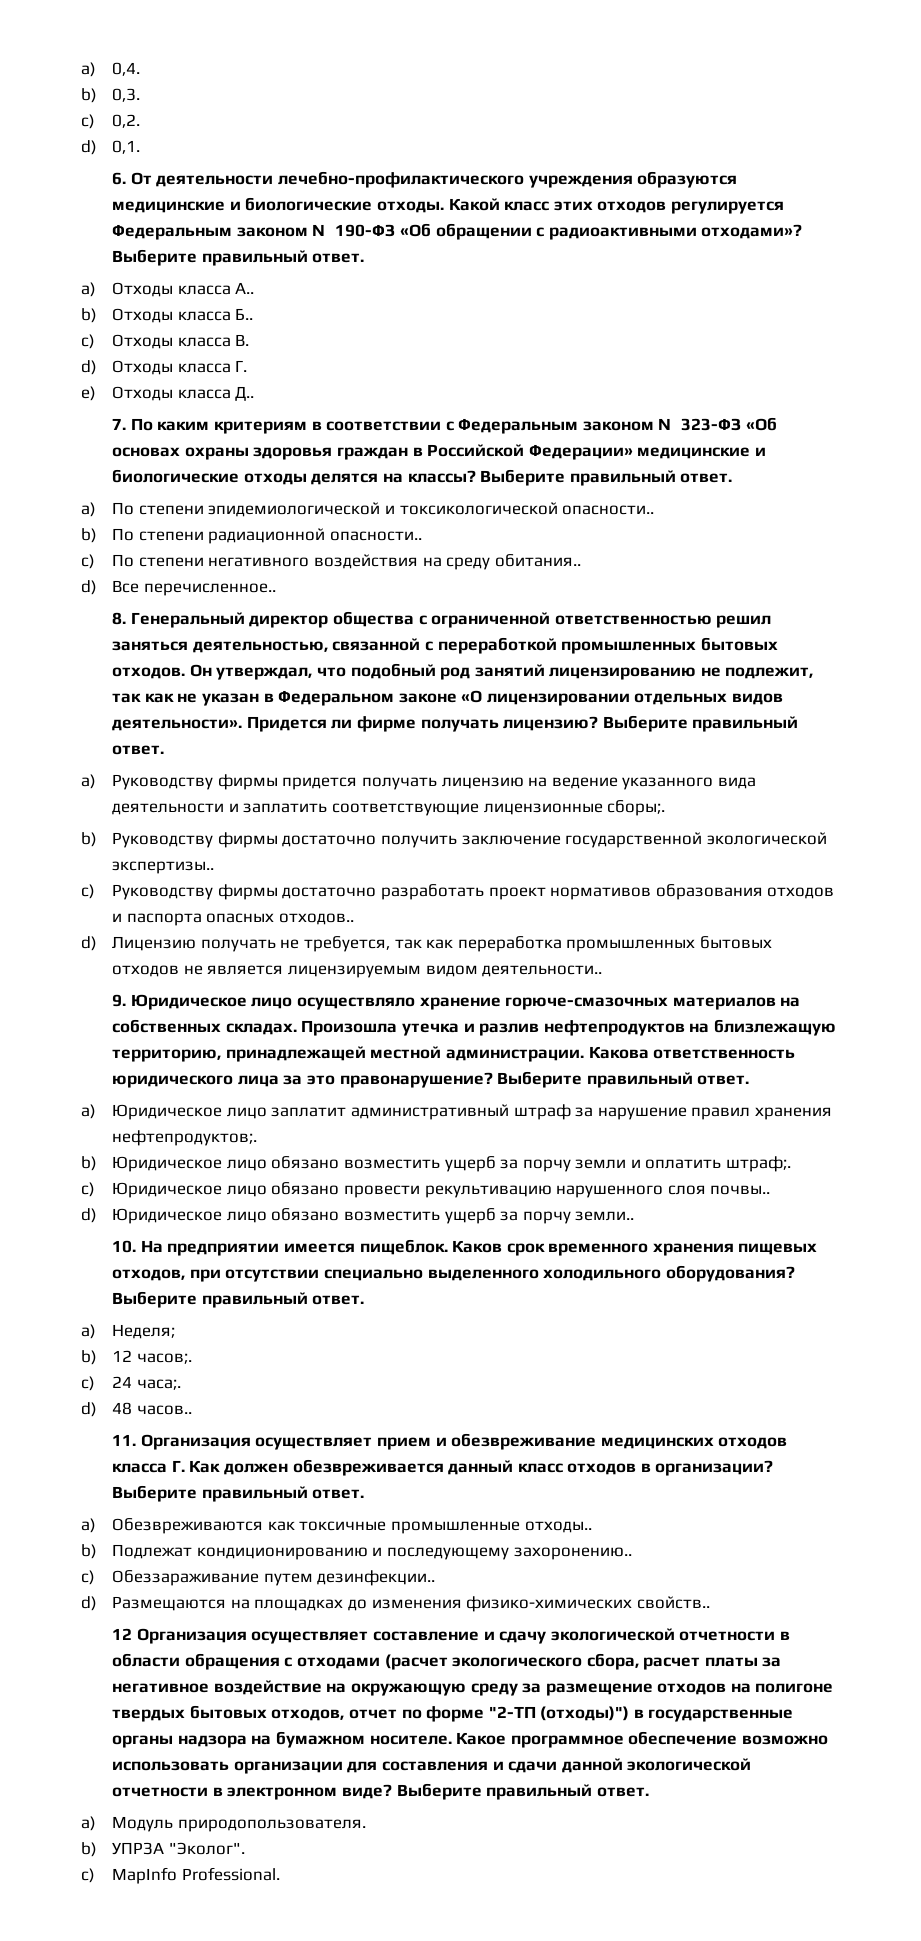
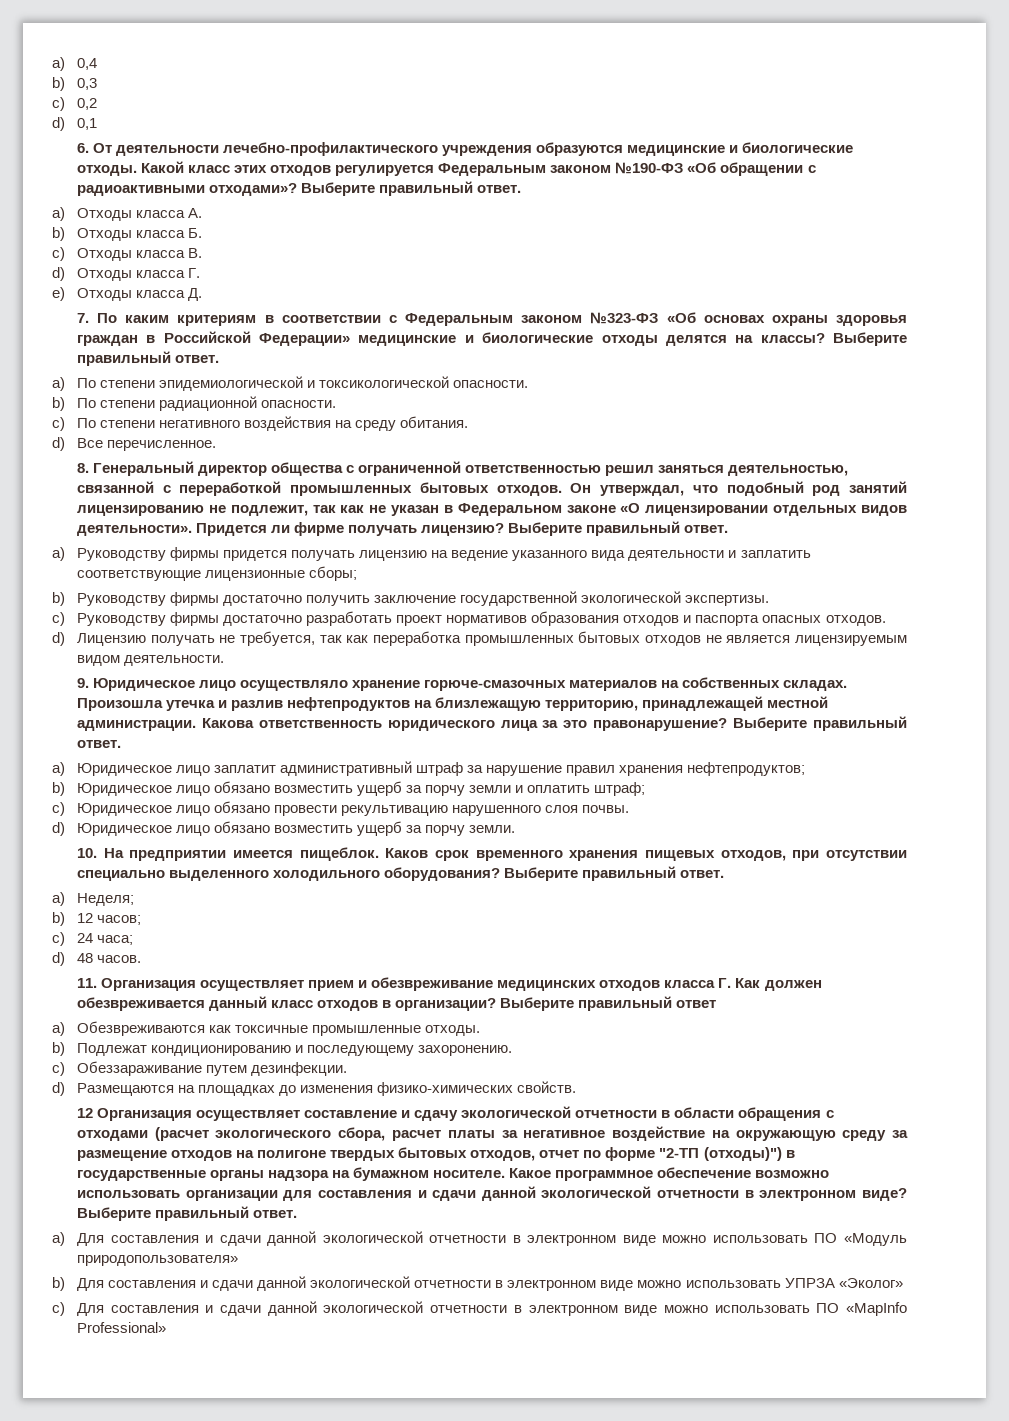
[81,62,141,77] [81,88,141,103] [81,114,141,129] [81,140,141,155] a) 0,4. // b) 0,3. // c) 0,2. // d) 0,1. -> [52,57,97,71] [52,77,97,91] [52,97,97,111] [52,117,97,131] a) 0,4 // b) 0,3 // c) 0,2 // d) 0,1
[235,282,255,294] А.. -> [188,208,203,218] А.
[235,308,254,320] Б.. -> [188,228,203,238] Б.
[235,386,255,401] Д.. -> [188,288,203,301] Д.
[562,505,655,515] опасности.. -> [453,380,529,388] опасности.
[329,531,422,541] опасности.. -> [261,400,337,408] опасности.
[494,554,581,567] обитания.. -> [400,416,469,428] обитания.
[143,583,276,596] перечисленное.. -> [107,440,217,451] перечисленное.
[607,800,666,816] сборы;. -> [309,566,358,581] сборы;
[112,861,215,874] экспертизы.. -> [685,595,770,606] экспертизы.
[278,913,354,925] отходов.. -> [825,615,886,626] отходов.
[482,965,603,977] деятельности.. -> [124,655,225,666] деятельности.
[112,1130,258,1146] нефтепродуктов;. -> [687,762,806,776] нефтепродуктов;
[726,1156,792,1172] штраф;. -> [594,782,646,796] штраф;
[710,1185,771,1195] почвы.. -> [582,805,630,813] почвы.
[575,1211,635,1221] земли.. -> [469,825,516,833] земли.
[136,1353,192,1364] часов;. -> [97,915,142,925] часов;
[136,1379,181,1390] часа;. -> [97,935,134,945] часа;
[136,1405,192,1415] часов.. -> [97,955,142,963] часов.
[312,1489,365,1499] ответ. -> [676,1000,717,1008] ответ
[524,1521,592,1533] отходы.. -> [425,1025,481,1036] отходы.
[513,1547,632,1560] захоронению.. -> [418,1045,513,1056] захоронению.
[317,1570,436,1586] дезинфекции.. -> [251,1062,348,1076] дезинфекции.
[636,1596,710,1609] свойств.. -> [517,1081,577,1093] свойств.
[112,1816,366,1832] [81,1842,245,1857] [81,1867,280,1884] Модуль природопользователя. // b) УПРЗА "Эколог". // c) MapInfo Professional. -> [76,1231,908,1246] [76,1255,238,1266] [52,1276,903,1291] [52,1301,907,1316] [76,1322,166,1333] Для составления и сдачи данной экологической отчетности в электронном виде можно использовать ПО «Модуль природопользователя» // b) Для составления и сдачи данной экологической отчетности в электронном виде можно использовать УПРЗА «Эколог» // c) Для составления и сдачи данной экологической отчетности в электронном виде можно использовать ПО «MapInfo Professional»

